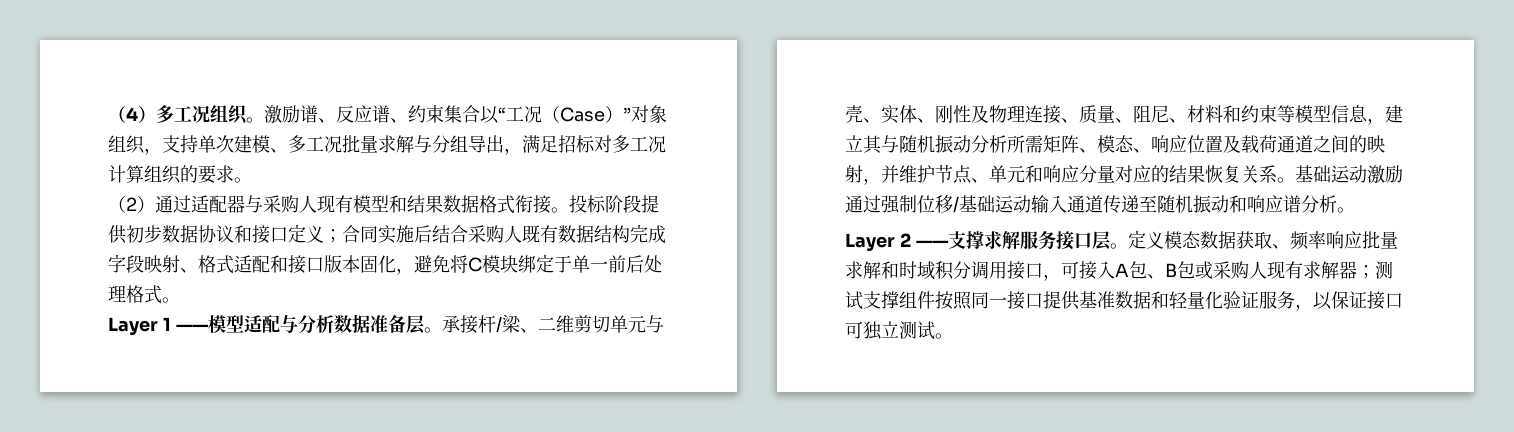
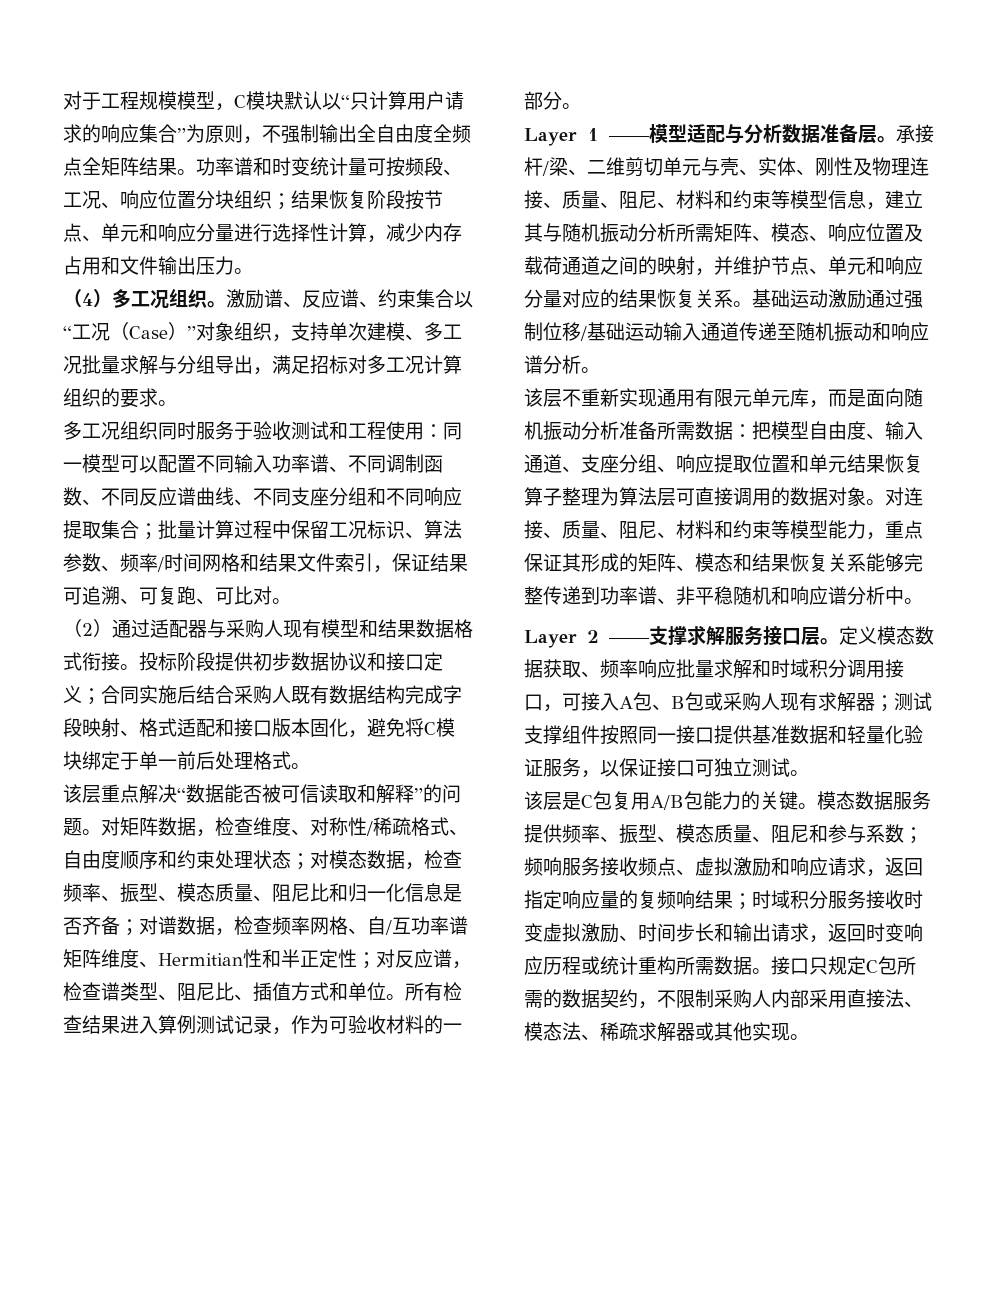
(108, 114) none -> [63,91,464,111] [63,124,471,144] [63,157,462,177] [63,190,443,210] [63,223,462,243] [63,256,253,275] 对于工程规模模型，C模块默认以“只计算用户请求的响应集合”为原则，不强制输出全自由度全频点全矩阵结果。功率谱和时变统计量可按频段、工况、响应位置分块组织；结果恢复阶段按节点、单元和响应分量进行选择性计算，减少内存占用和文件输出压力。 //
(252, 180) none -> [63,421,462,441] [63,454,443,473] [63,487,462,506] [63,520,462,540] [63,553,468,573] [63,586,291,605] // 多工况组织同时服务于验收测试和工程使用：同一模型可以配置不同输入功率谱、不同调制函数、不同反应谱曲线、不同支座分组和不同响应提取集合；批量计算过程中保留工况标识、算法参数、频率/时间网格和结果文件索引，保证结果可追溯、可复跑、可比对。
(180, 300) none -> [63,784,461,804] [63,817,468,837] [63,850,462,870] [63,883,462,903] [63,916,468,936] [63,949,471,969] [63,982,462,1002] [63,1015,462,1035] [524,91,581,110] // 该层重点解决“数据能否被可信读取和解释”的问题。对矩阵数据，检查维度、对称性/稀疏格式、自由度顺序和约束处理状态；对模态数据，检查频率、振型、模态质量、阻尼比和归一化信息是否齐备；对谱数据，检查频率网格、自/互功率谱矩阵维度、Hermitian性和半正定性；对反应谱，检查谱类型、阻尼比、插值方式和单位。所有检查结果进入算例测试记录，作为可验收材料的一部分。
(1355, 210) none -> [524,388,923,408] [524,421,923,441] [524,454,923,473] [524,487,923,506] [524,520,923,540] [524,553,923,572] [524,586,923,605] // 该层不重新实现通用有限元单元库，而是面向随机振动分析准备所需数据：把模型自由度、输入通道、支座分组、响应提取位置和单元结果恢复算子整理为算法层可直接调用的数据对象。对连接、质量、阻尼、材料和约束等模型能力，重点保证其形成的矩阵、模态和结果恢复关系能够完整传递到功率谱、非平稳随机和响应谱分析中。
(953, 336) none -> [524,791,931,810] [524,824,923,844] [524,857,923,877] [524,890,923,910] [524,923,923,943] [524,956,916,975] [524,989,923,1009] [524,1022,809,1042] // 该层是C包复用A/B包能力的关键。模态数据服务提供频率、振型、模态质量、阻尼和参与系数；频响服务接收频点、虚拟激励和响应请求，返回指定响应量的复频响结果；时域积分服务接收时变虚拟激励、时间步长和输出请求，返回时变响应历程或统计重构所需数据。接口只规定C包所需的数据契约，不限制采购人内部采用直接法、模态法、稀疏求解器或其他实现。

